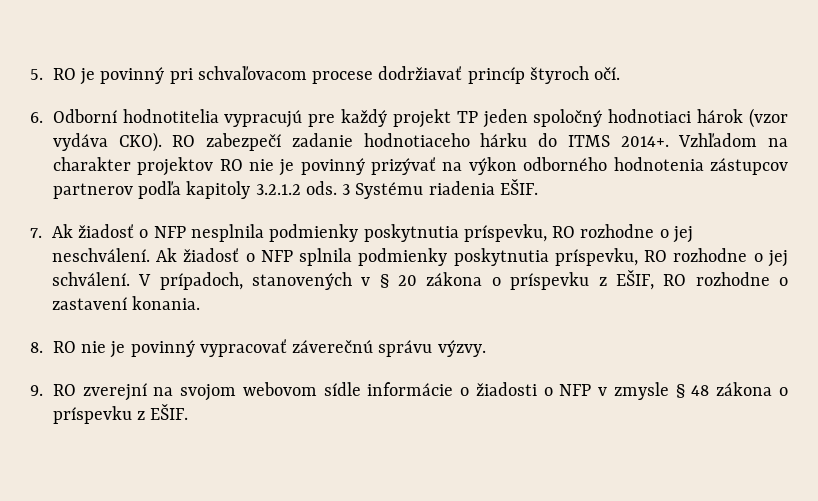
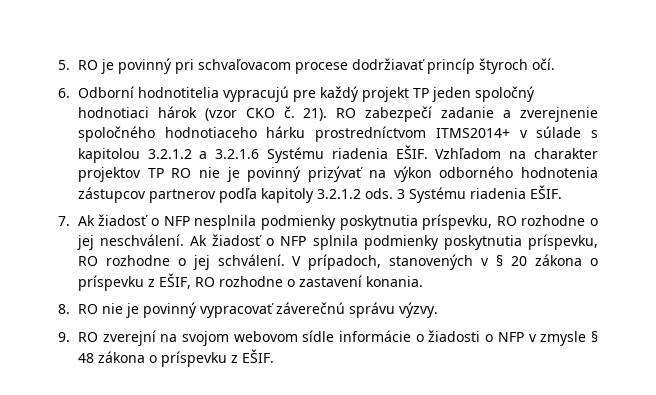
[52,132,669,152] vydáva CKO). RO zabezpečí zadanie hodnotiaceho hárku do ITMS 2014+. -> [245,106,598,122] [77,126,598,142] [77,145,428,163] CKO č. 21). RO zabezpečí zadanie a zverejnenie spoločného hodnotiaceho hárku prostredníctvom ITMS2014+ v súlade s kapitolou 3.2.1.2 a 3.2.1.6 Systému riadenia EŠIF.
(214, 166) none -> [147,168,164,178] TP

